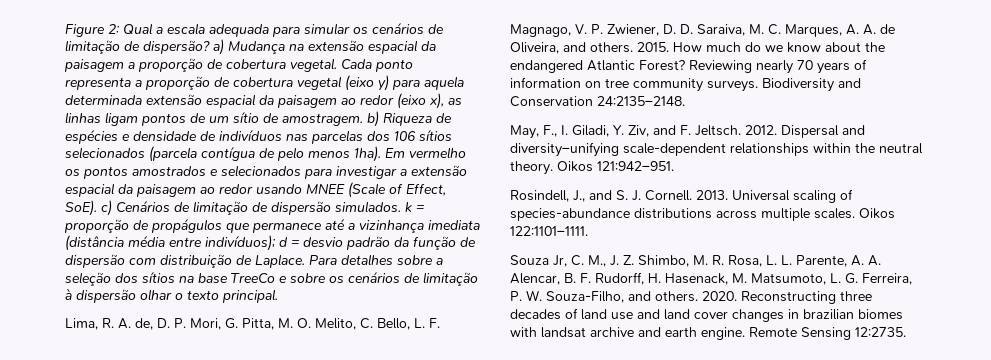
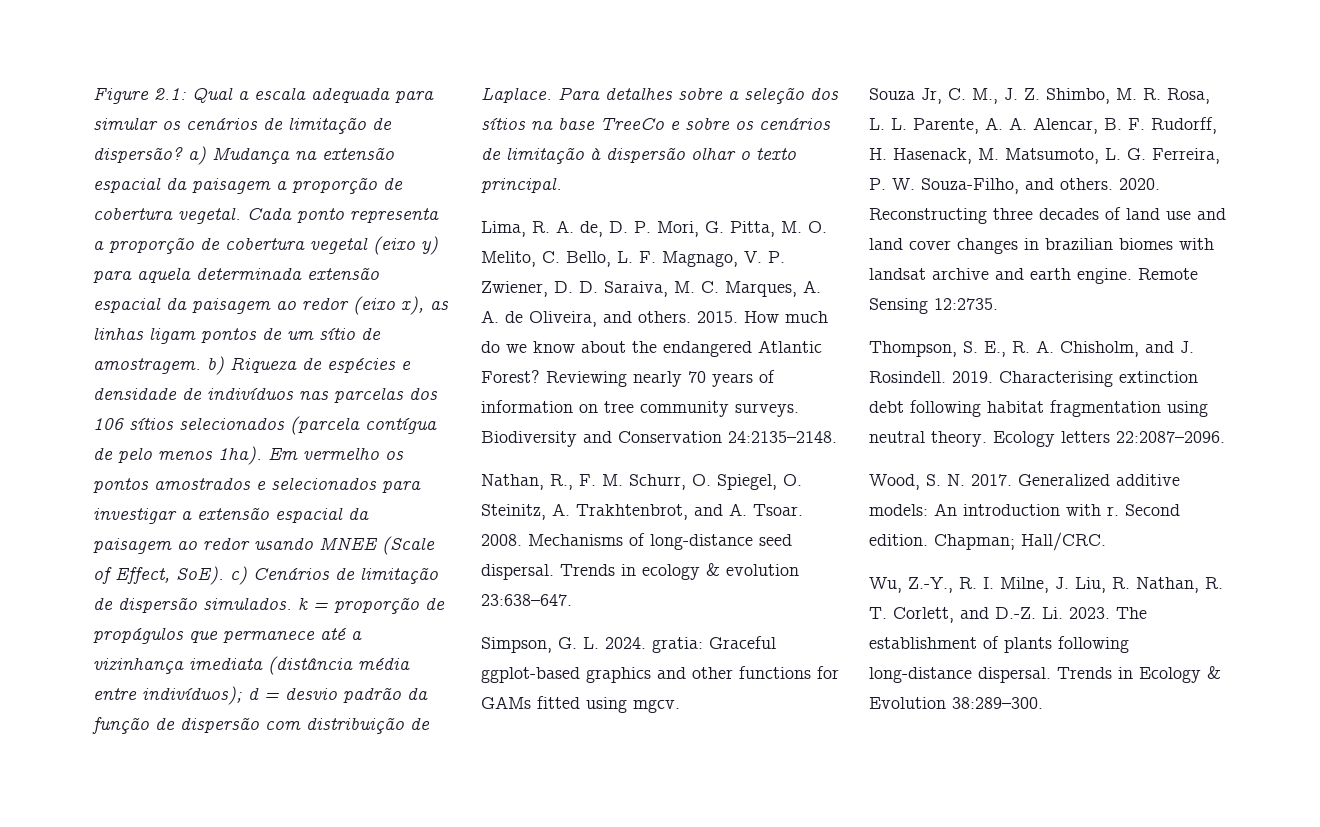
[108,24,120,34] 2: -> [154,88,186,100] 2.1:
[510,125,865,139] [510,142,923,157] [510,161,674,175] [510,189,853,203] [510,208,895,221] [510,226,588,236] May, F., I. Giladi, Y. Ziv, and F. Jeltsch. 2012. Dispersal and diversity–unifying scale-dependent relationships within the neutral theory. Oikos 121:942–951. // Rosindell, J., and S. J. Cornell. 2013. Universal scaling of species-abundance distributions across multiple scales. Oikos 122:1101–1111. -> [481,474,802,490] [481,503,803,520] [481,533,792,550] [481,563,799,580] [481,594,572,606] [481,636,776,653] [481,666,839,683] [481,696,680,713] Nathan, R., F. M. Schurr, O. Spiegel, O. Steinitz, A. Trakhtenbrot, and A. Tsoar. 2008. Mechanisms of long-distance seed dispersal. Trends in ecology & evolution 23:638–647. // Simpson, G. L. 2024. gratia: Graceful ggplot-based graphics and other functions for GAMs fitted using mgcv.
(906, 332) none -> [869,340,1194,357] [869,371,1198,387] [869,400,1208,417] [869,431,1225,447] [869,474,1180,490] [869,503,1180,516] [869,532,1106,551] [869,577,1223,593] [869,607,1147,623] [869,636,1129,653] [869,666,1221,683] [869,697,1043,709] // Thompson, S. E., R. A. Chisholm, and J. Rosindell. 2019. Characterising extinction debt following habitat fragmentation using neutral theory. Ecology letters 22:2087–2096. // Wood, S. N. 2017. Generalized additive models: An introduction with r. Second edition. Chapman; Hall/CRC. // Wu, Z.-Y., R. I. Milne, J. Liu, R. Nathan, R. T. Corlett, and D.-Z. Li. 2023. The establishment of plants following long-distance dispersal. Trends in Ecology & Evolution 38:289–300.

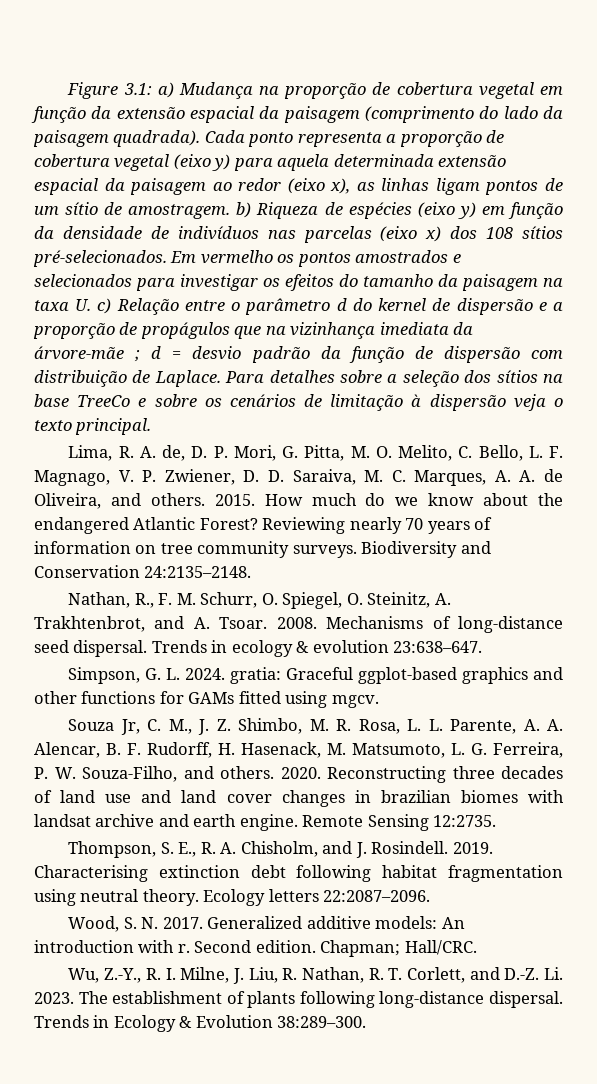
[154,87,434,103] [93,117,392,134] [93,146,394,165] [93,177,403,194] [93,207,241,224] 2.1: Qual a escala adequada para simular os cenários de limitação de dispersão? a) Mudança na extensão espacial da paisagem a proporção de cobertura vegetal. -> [123,82,563,99] [31,106,563,123] [33,130,201,147] 3.1: a) Mudança na proporção de cobertura vegetal em função da extensão espacial da paisagem (comprimento do lado da paisagem quadrada).
[401,361,411,370] e -> [417,202,563,219] [34,226,54,239] (eixo y) em função da
[409,388,438,400] [93,416,437,435] [93,446,262,465] dos 106 sítios selecionados (parcela contígua de pelo menos 1ha). -> [380,226,563,242] [33,250,167,267] (eixo x) dos 108 sítios pré-selecionados.
[181,507,369,523] [93,536,435,555] [93,566,438,585] [93,597,445,614] [93,627,362,644] [93,656,410,675] [93,686,242,705] a extensão espacial da paisagem ao redor usando MNEE (Scale of Effect, SoE). c) Cenários de limitação de dispersão simulados. k = proporção de propágulos que permanece até a vizinhança imediata (distância média entre indivíduos); -> [263,274,563,291] [34,298,563,315] [33,322,474,339] [34,346,141,362] os efeitos do tamanho da paisagem na taxa U. c) Relação entre o parâmetro d do kernel de dispersão e a proporção de propágulos que na vizinhança imediata da árvore-mãe ;
[691,147,736,160] olhar -> [513,394,546,411] veja

